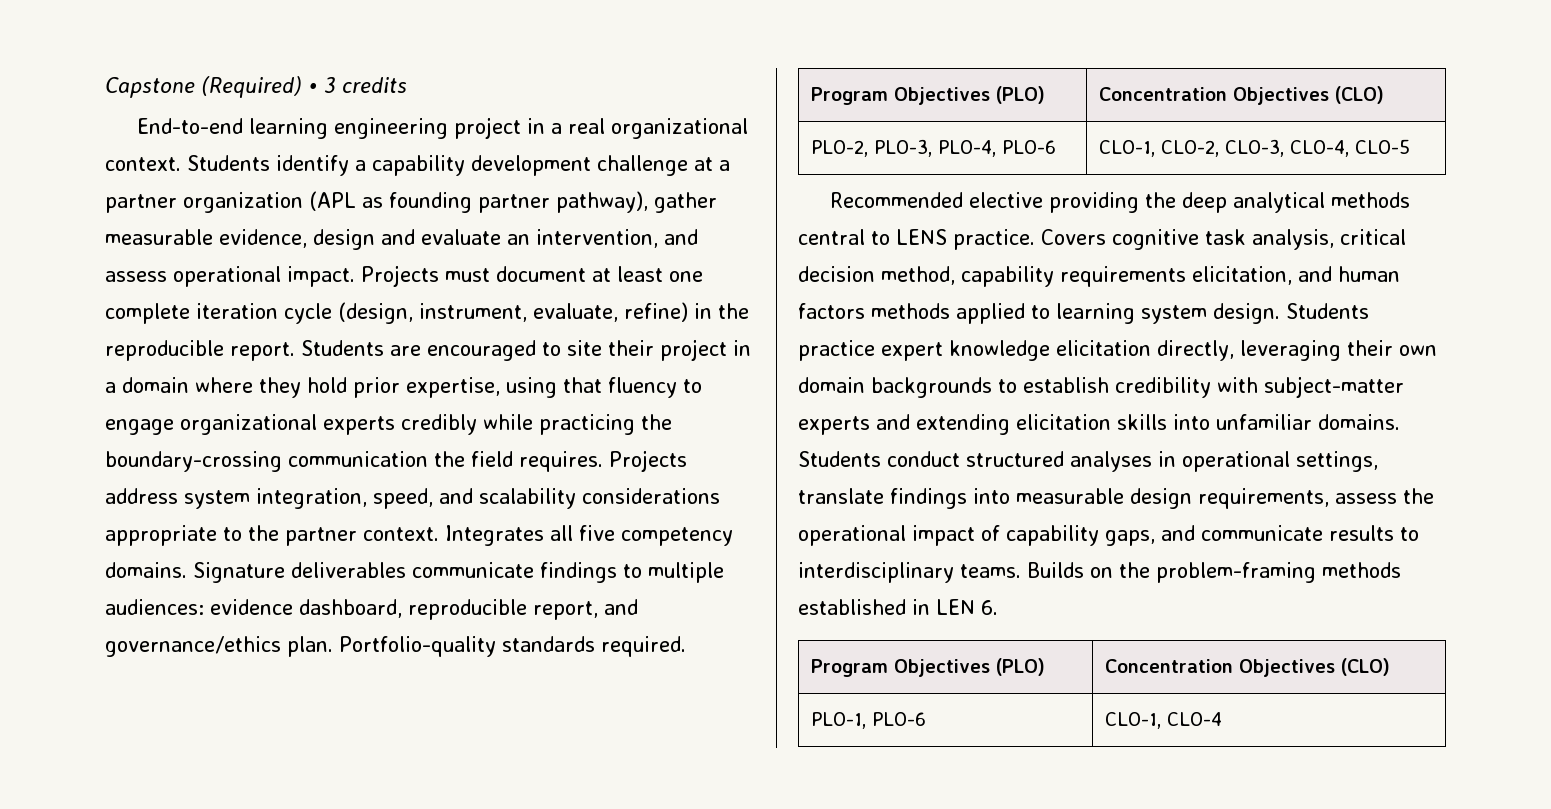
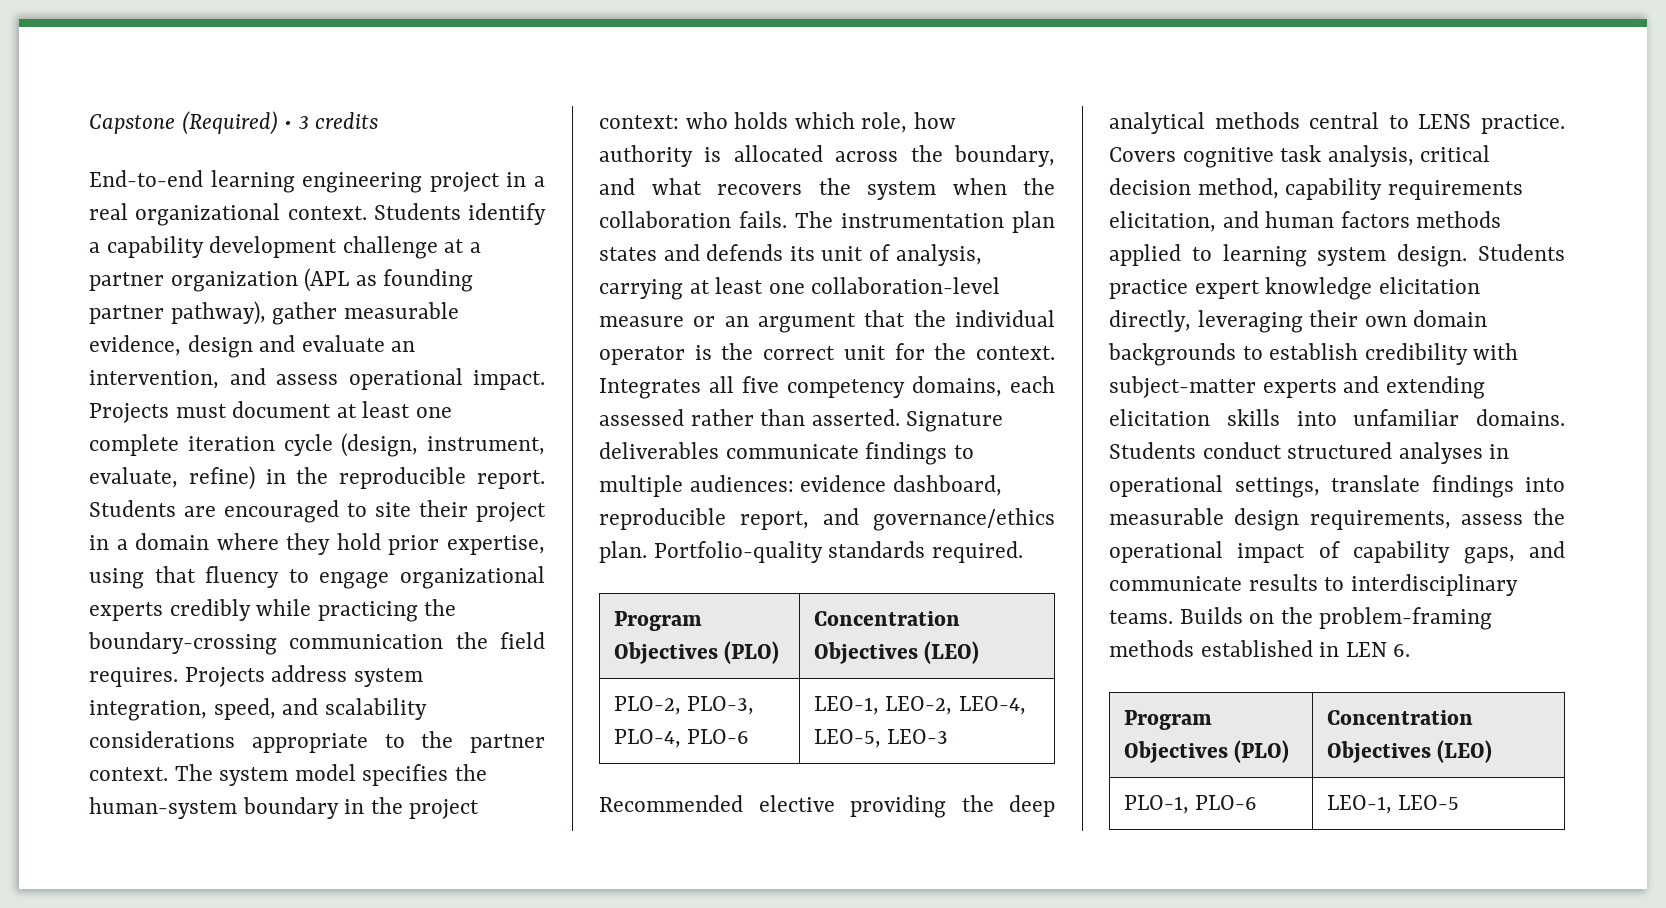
[445,525,733,546] [105,562,187,578] Integrates all five competency domains. -> [174,764,488,786] [89,797,480,819] [599,112,957,133] [599,145,1055,167] [599,178,1055,200] [599,211,1055,233] [599,244,982,266] [599,277,1001,300] [599,310,1055,333] [599,343,1055,365] [599,376,1055,399] [599,409,900,426] The system model specifies the human-system boundary in the project context: who holds which role, how authority is allocated across the boundary, and what recovers the system when the collaboration fails. The instrumentation plan states and defends its unit of analysis, carrying at least one collaboration-level measure or an argument that the individual operator is the correct unit for the context. Integrates all five competency domains, each assessed rather than asserted.
[1335,86,1385,104] (CLO) -> [924,641,980,664] (LEO)
[1099,139,1411,157] CLO-1, CLO-2, CLO-3, CLO-4, CLO-5 -> [813,696,1026,715] [813,729,949,748] LEO-1, LEO-2, LEO-4, LEO-5, LEO-3
[1341,658,1391,676] (CLO) -> [1437,740,1493,763] (LEO)
[1105,712,1223,729] CLO-1, CLO-4 -> [1326,795,1460,814] LEO-1, LEO-5

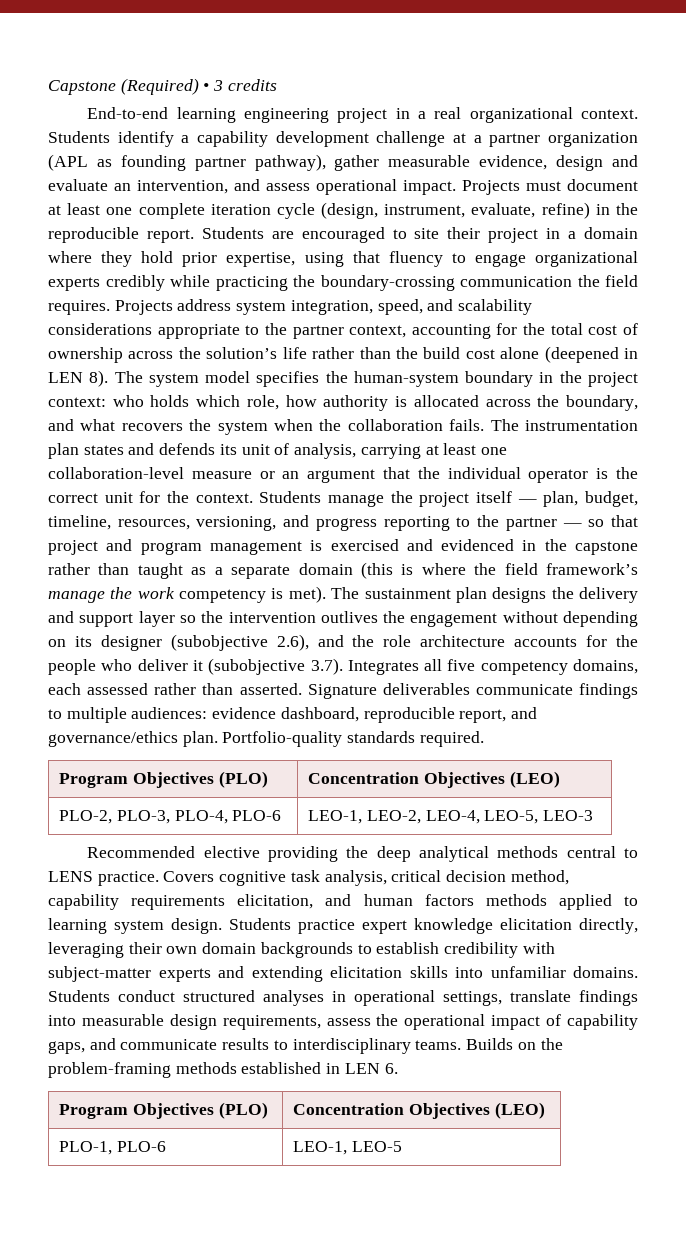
[89,767,168,781] context. -> [349,323,638,339] [48,346,639,363] [48,370,109,387] context, accounting for the total cost of ownership across the solution’s life rather than the build cost alone (deepened in LEN 8).
(1055, 353) none -> [259,491,638,507] [48,515,639,531] [48,539,638,555] [48,562,638,579] [48,586,639,603] [48,611,638,627] [48,634,638,651] [48,658,343,675] Students manage the project itself — plan, budget, timeline, resources, versioning, and progress reporting to the partner — so that project and program management is exercised and evidenced in the capstone rather than taught as a separate domain (this is where the field framework’s manage the work competency is met). The sustainment plan designs the delivery and support layer so the intervention outlives the engagement without depending on its designer (subobjective 2.6), and the role architecture accounts for the people who deliver it (subobjective 3.7).

